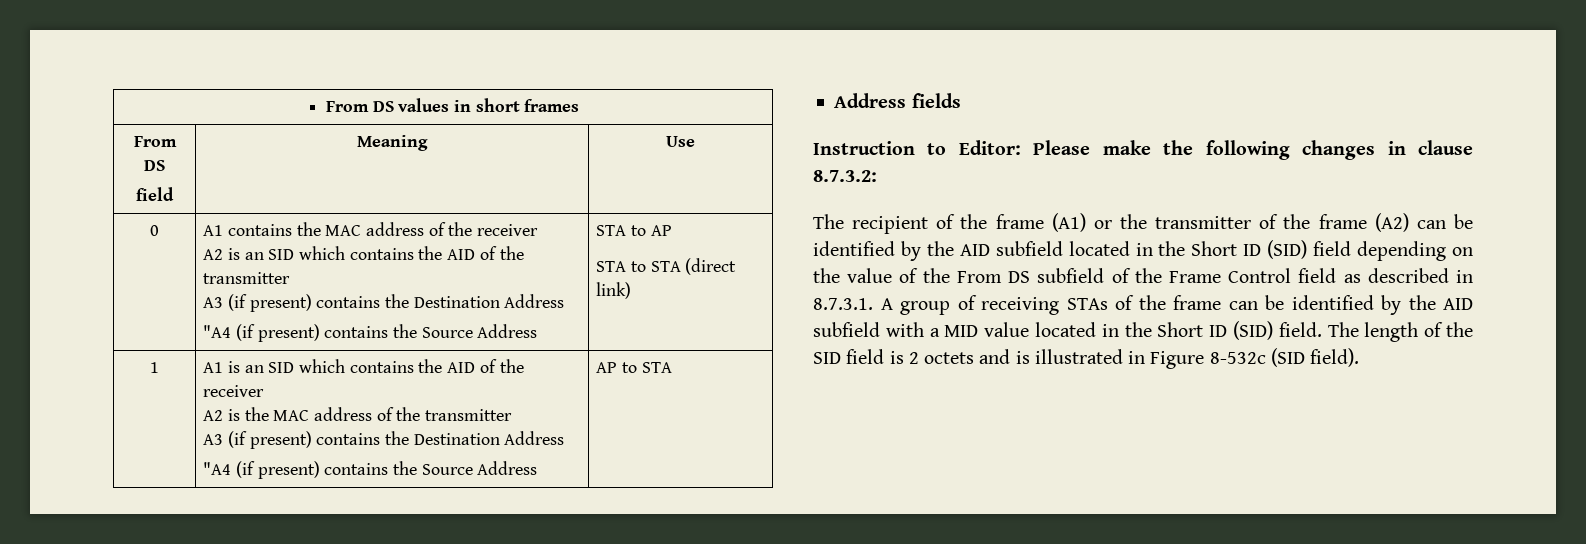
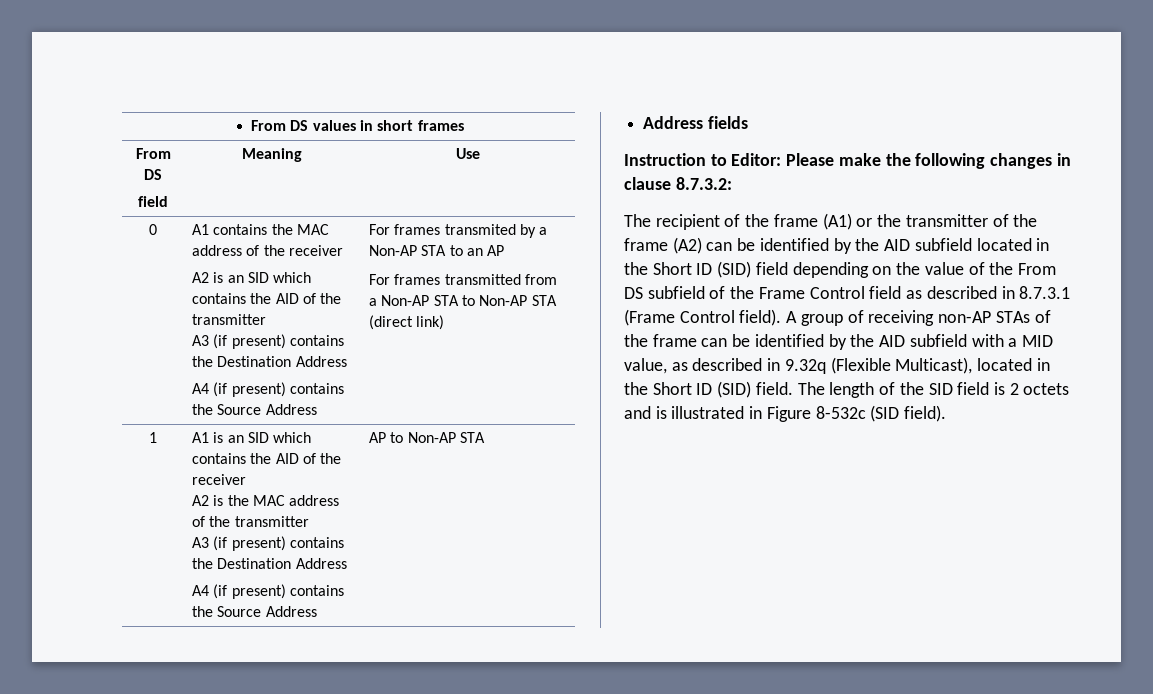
[203,324,538,342] [596,225,646,236] "A4 (if present) contains the Source Address | STA to -> [191,382,344,397] [191,404,317,415] [368,224,548,238] [368,245,483,256] A4 (if present) contains the Source Address | For frames transmited by a Non-AP STA to an
[596,261,646,272] STA to -> [368,274,557,285] [368,295,528,306] For frames transmitted from a Non-AP STA to Non-AP
[203,462,232,475] "A4 -> [191,585,209,596] A4
(637, 367) none -> [407,432,456,443] Non-AP
[813,298,873,310] 8.7.3.1. -> [1019,286,1071,299] [624,309,782,326] 8.7.3.1 (Frame Control field).
(1059, 306) none -> [938,311,992,323] non-AP
[984,322,1030,337] value -> [624,357,973,374] value, as described in 9.32q (Flexible Multicast),

